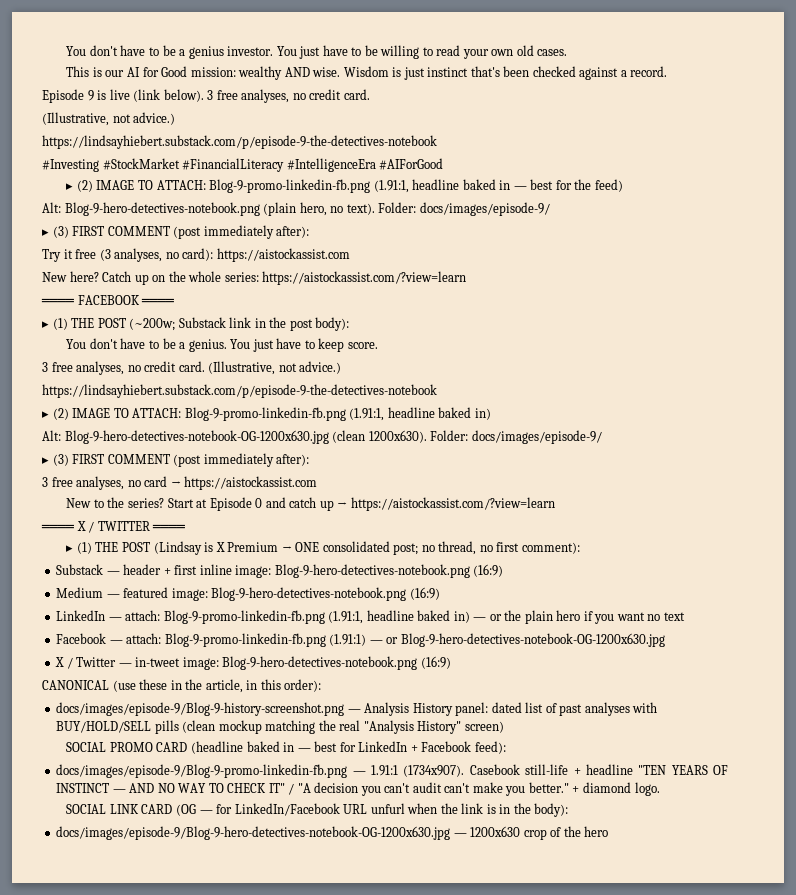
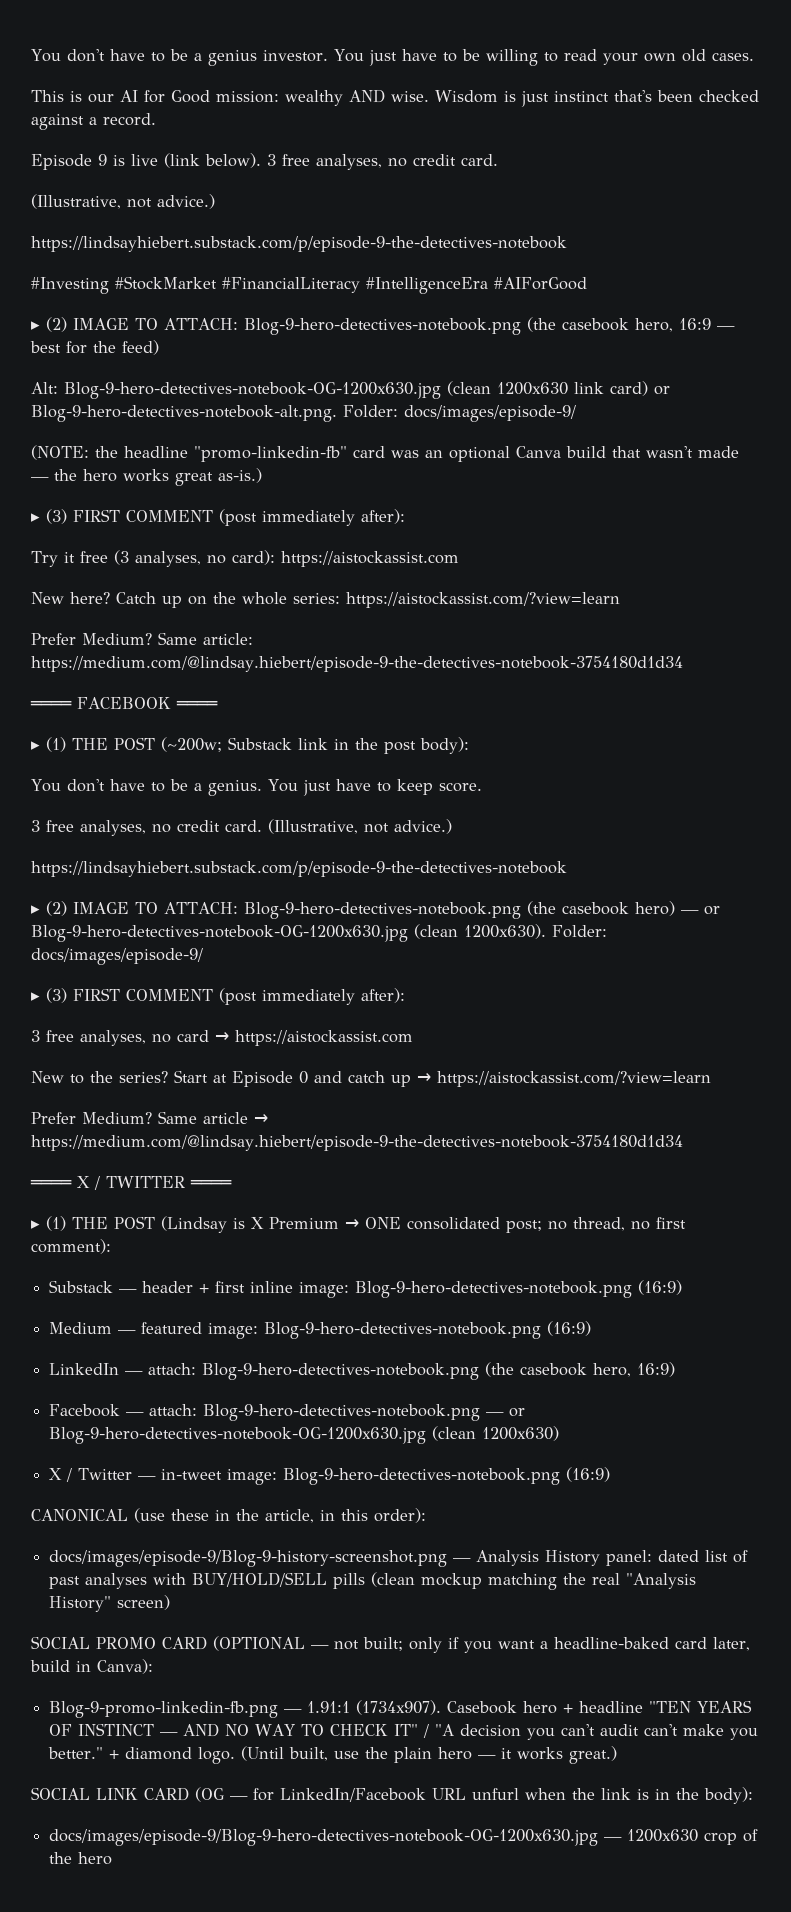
[209,179,511,193] Blog-9-promo-linkedin-fb.png (1.91:1, headline baked in -> [243,317,711,335] Blog-9-hero-detectives-notebook.png (the casebook hero, 16:9
[64,202,550,216] Blog-9-hero-detectives-notebook.png (plain hero, no text). Folder: docs/images/episode-9/ -> [64,381,670,399] [31,405,576,422] [31,445,739,462] [31,468,262,486] Blog-9-hero-detectives-notebook-OG-1200x630.jpg (clean 1200x630 link card) or Blog-9-hero-detectives-notebook-alt.png. Folder: docs/images/episode-9/ // (NOTE: the headline "promo-linkedin-fb" card was an optional Canva build that wasn't made — the hero works great as-is.)
(467, 278) none -> [31,632,253,645] [31,656,683,672] // Prefer Medium? Same article: https://medium.com/@lindsay.hiebert/episode-9-the-detectives-notebook-3754180d1d34
[184,407,491,421] [42,430,61,441] Blog-9-promo-linkedin-fb.png (1.91:1, headline baked in) // Alt: -> [243,901,720,919] Blog-9-hero-detectives-notebook.png (the casebook hero) — or
(555, 504) none -> [31,1111,268,1124] [31,1135,683,1151] // Prefer Medium? Same article → https://medium.com/@lindsay.hiebert/episode-9-the-detectives-notebook-3754180d1d34
[163,610,685,624] Blog-9-promo-linkedin-fb.png (1.91:1, headline baked in) — or the plain hero if you want no text -> [202,1362,676,1380] Blog-9-hero-detectives-notebook.png (the casebook hero, 16:9)
[164,633,665,647] Blog-9-promo-linkedin-fb.png (1.91:1) — or Blog-9-hero-detectives-notebook-OG-1200x630.jpg -> [203,1404,526,1421] [49,1426,560,1444] Blog-9-hero-detectives-notebook.png — or Blog-9-hero-detectives-notebook-OG-1200x630.jpg (clean 1200x630)
[190,741,506,754] [56,764,348,778] (headline baked in — best for LinkedIn + Facebook feed): // docs/images/episode-9/Blog-9-promo-linkedin-fb.png -> [213,1636,750,1653] [30,1659,153,1674] [49,1701,279,1718] (OPTIONAL — not built; only if you want a headline-baked card later, build in Canva): // Blog-9-promo-linkedin-fb.png
[525,764,569,775] still-life -> [523,1701,558,1714] hero
(660, 789) none -> [241,1746,618,1764] (Until built, use the plain hero — it works great.)

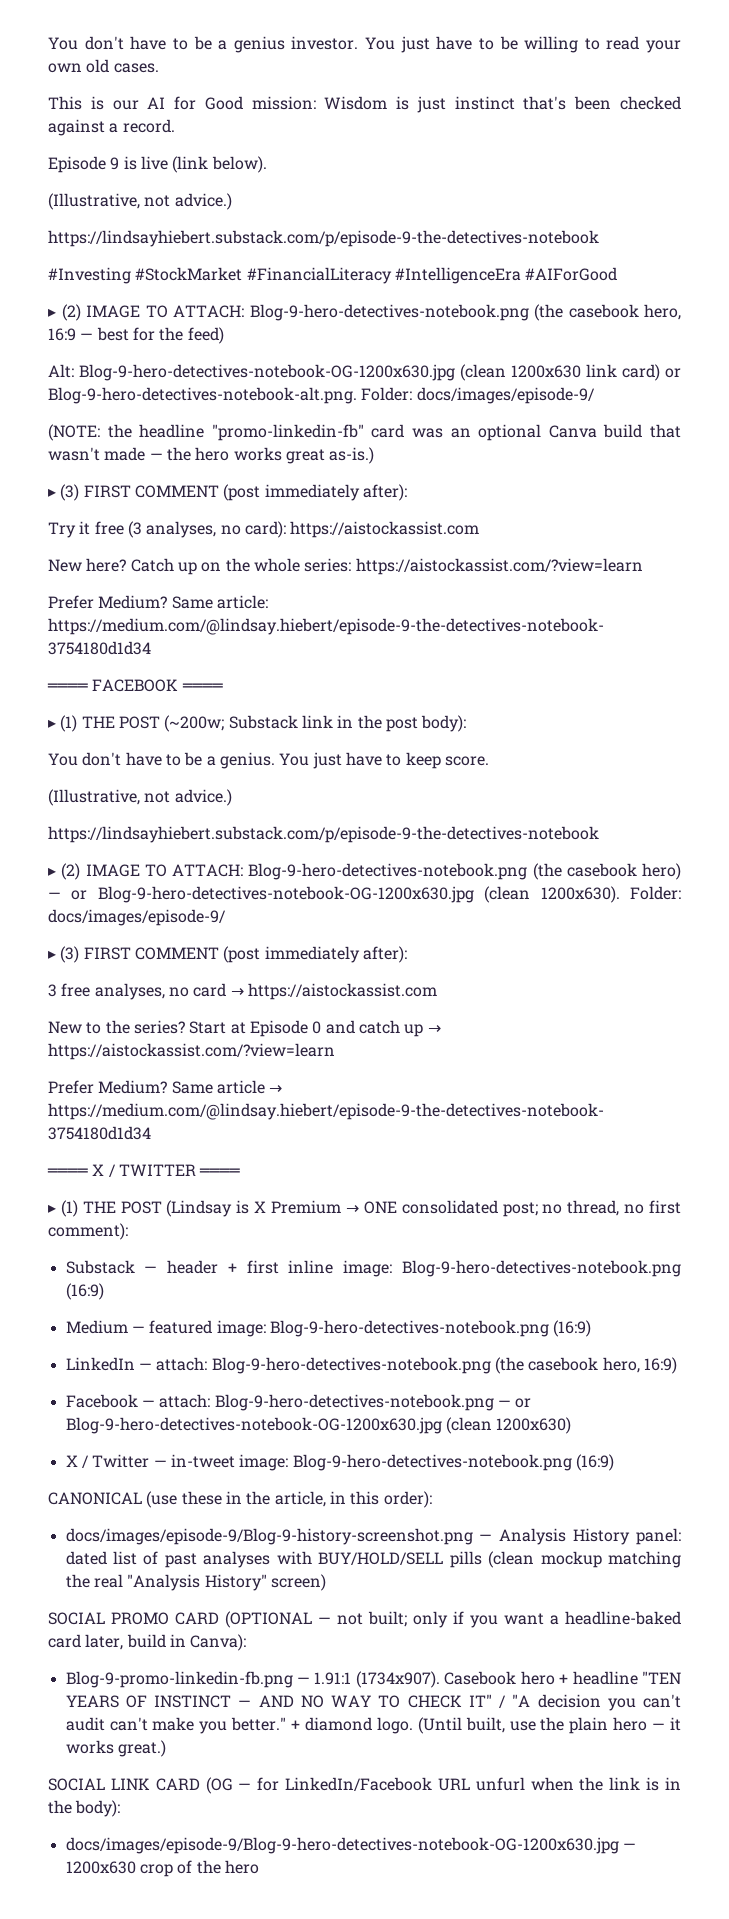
[285,89,429,106] wealthy AND wise. -> (316, 103) none
[267,154,498,170] 3 free analyses, no credit card. -> (267, 164) none
[31,820,262,836] 3 free analyses, no credit card. -> (489, 761) none

